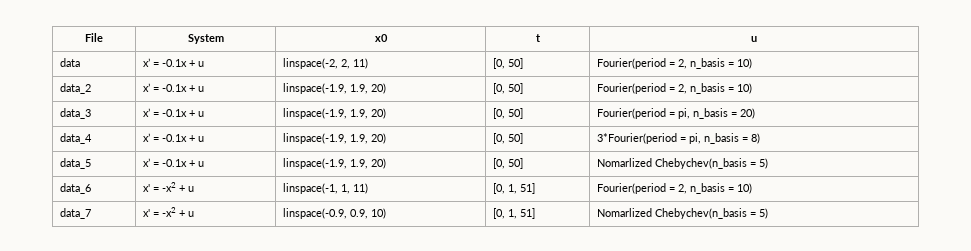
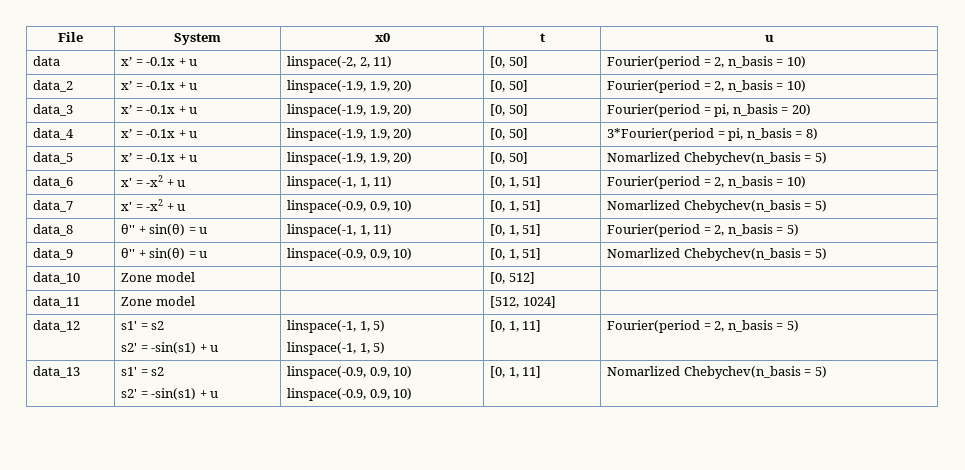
(769, 213) none -> [33,224,74,236] [121,224,208,236] [287,224,393,237] [490,224,542,236] [607,224,799,237] [33,248,74,260] [121,248,208,260] [287,248,413,261] [490,248,542,260] [607,248,827,261] [33,272,81,284] [121,272,195,282] [490,272,535,284] [33,296,81,308] [121,296,195,306] [490,296,556,308] [33,320,81,332] [121,321,165,330] [121,342,219,354] [287,320,386,333] [287,342,386,355] [490,320,542,332] [607,320,799,333] [33,366,81,378] [121,367,165,376] [121,388,219,400] [287,366,413,379] [287,388,413,401] [490,366,542,378] [607,366,827,379] // data_8 | θ'' + sin(θ) = u | linspace(-1, 1, 11) | [0, 1, 51] | Fourier(period = 2, n_basis = 5) // data_9 | θ'' + sin(θ) = u | linspace(-0.9, 0.9, 10) | [0, 1, 51] | Nomarlized Chebychev(n_basis = 5) // data_10 | Zone model | | [0, 512] | // data_11 | Zone model | | [512, 1024] | // data_12 | s1' = s2 // s2' = -sin(s1) + u | linspace(-1, 1, 5) // linspace(-1, 1, 5) | [0, 1, 11] | Fourier(period = 2, n_basis = 5) // data_13 | s1' = s2 // s2' = -sin(s1) + u | linspace(-0.9, 0.9, 10) // linspace(-0.9, 0.9, 10) | [0, 1, 11] | Nomarlized Chebychev(n_basis = 5)

